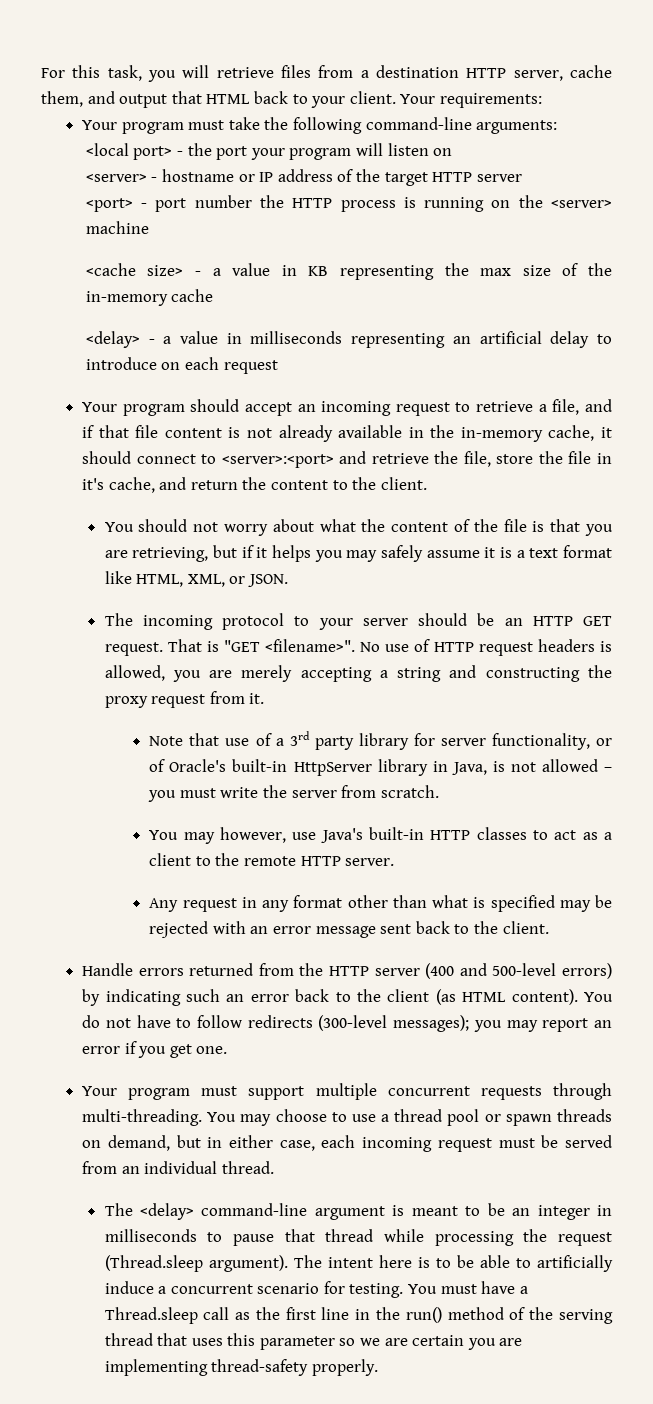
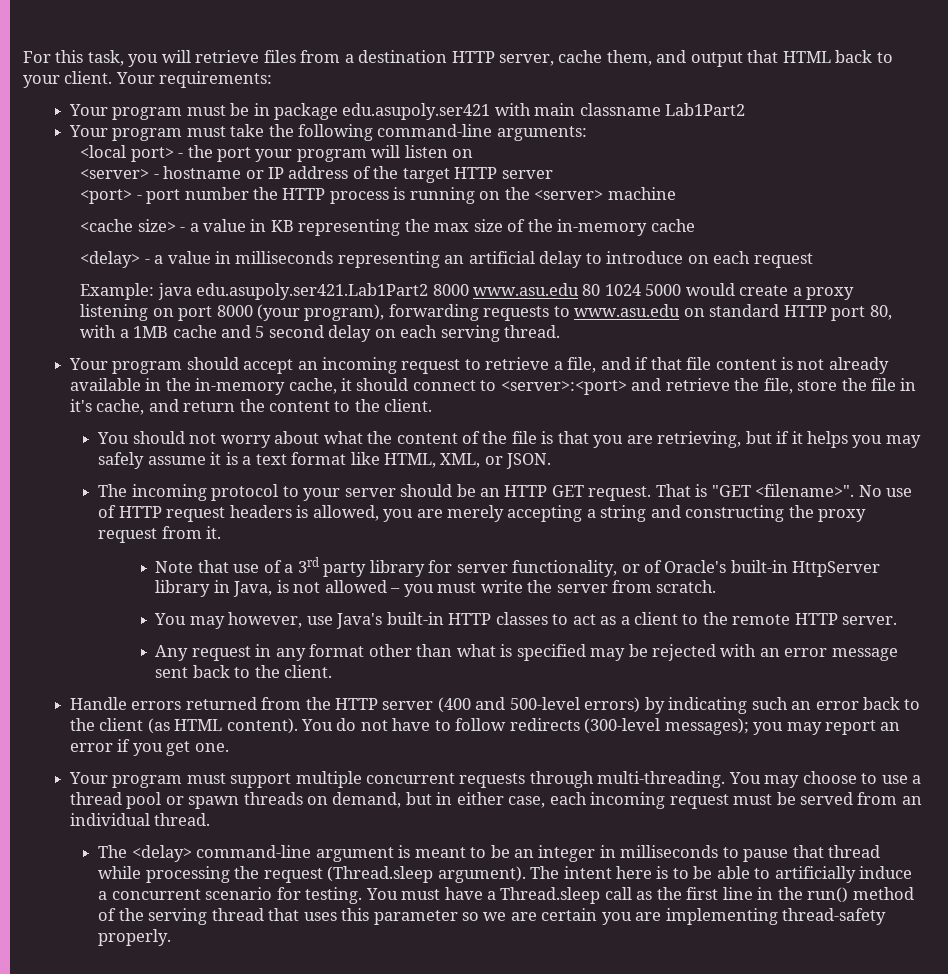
(542, 100) none -> [68,103,746,120] // Your program must be in package edu.asupoly.ser421 with main classname Lab1Part2
(278, 367) none -> [80,283,855,300] [80,304,892,321] [80,325,561,342] // Example: java edu.asupoly.ser421.Lab1Part2 8000 www.asu.edu 80 1024 5000 would create a proxy listening on port 8000 (your program), forwarding requests to www.asu.edu on standard HTTP port 80, with a 1MB cache and 5 second delay on each serving thread.

